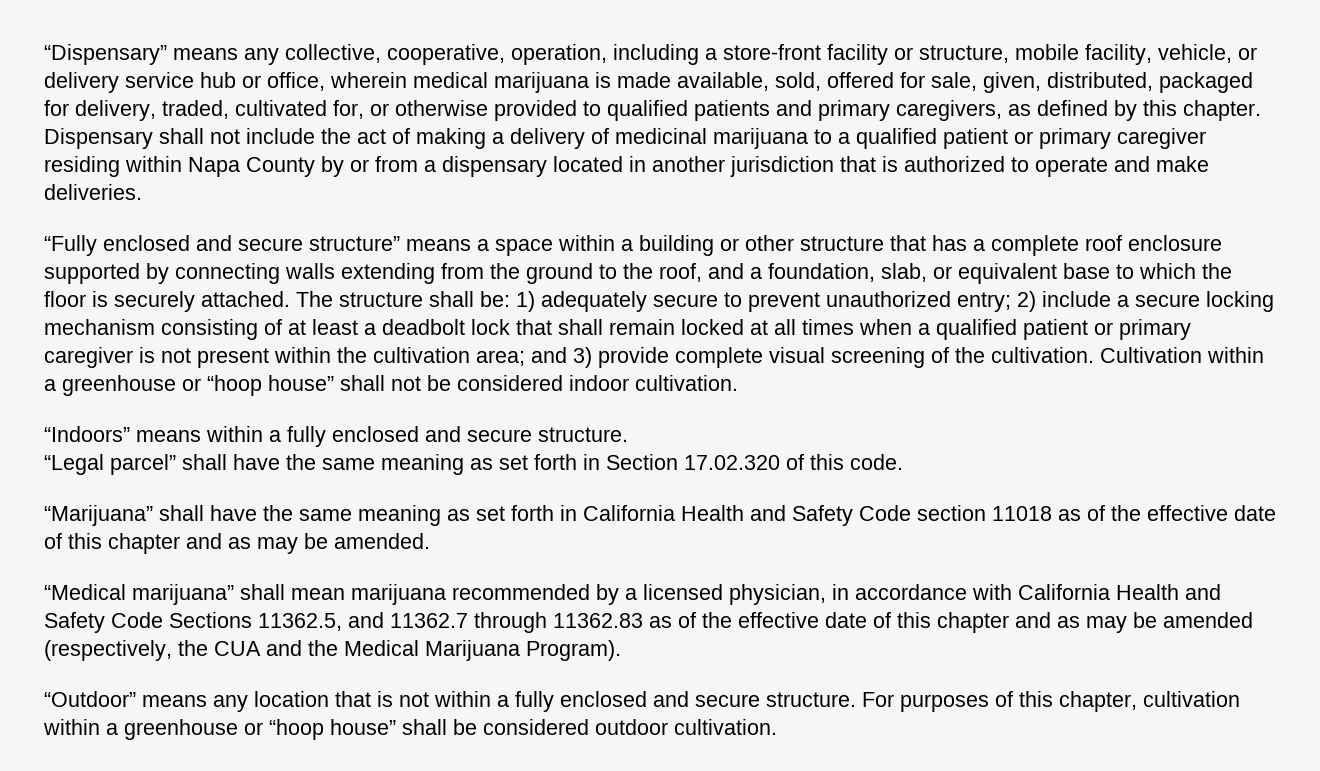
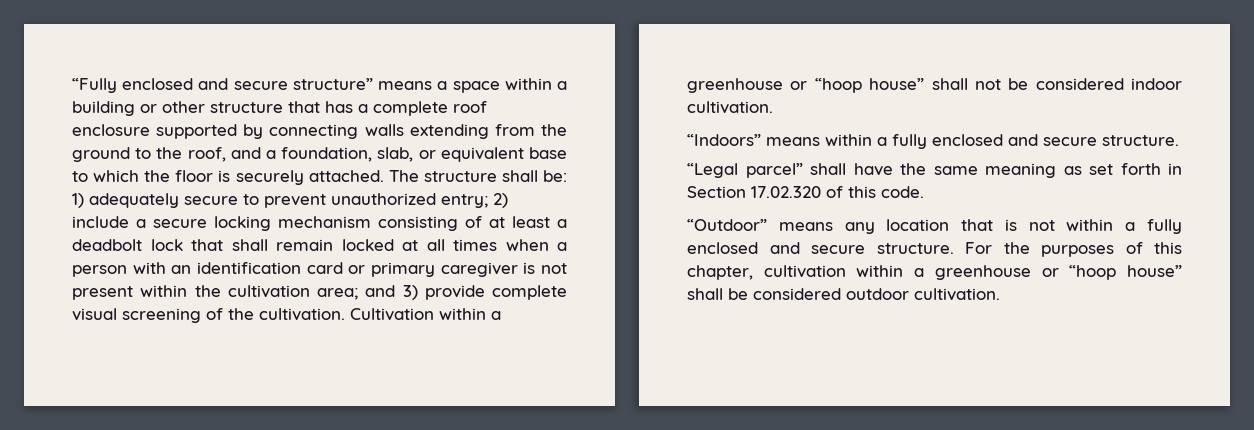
[44,44,1257,65] [44,72,1253,93] [44,100,1261,121] [44,128,1206,149] [44,156,1209,177] [44,184,142,200] “Dispensary” means any collective, cooperative, operation, including a store-front facility or structure, mobile facility, vehicle, or delivery service hub or office, wherein medical marijuana is made available, sold, offered for sale, given, distributed, packaged for delivery, traded, cultivated for, or otherwise provided to qualified patients and primary caregivers, as defined by this chapter. Dispensary shall not include the act of making a delivery of medicinal marijuana to a qualified patient or primary caregiver residing within Napa County by or from a dispensary located in another jurisdiction that is authorized to operate and make deliveries. // -> (72, 85) none
[936,319,1088,340] qualified patient -> [72,262,343,277] person with an identification card
[44,505,1276,526] [44,533,430,554] [44,584,1221,605] [44,612,1253,633] [44,640,621,661] // “Marijuana” shall have the same meaning as set forth in California Health and Safety Code section 11018 as of the effective date of this chapter and as may be amended. // “Medical marijuana” shall mean marijuana recommended by a licensed physician, in accordance with California Health and Safety Code Sections 11362.5, and 11362.7 through 11362.83 as of the effective date of this chapter and as may be amended (respectively, the CUA and the Medical Marijuana Program). -> (924, 192) none
(894, 699) none -> [1003,242,1030,254] the

